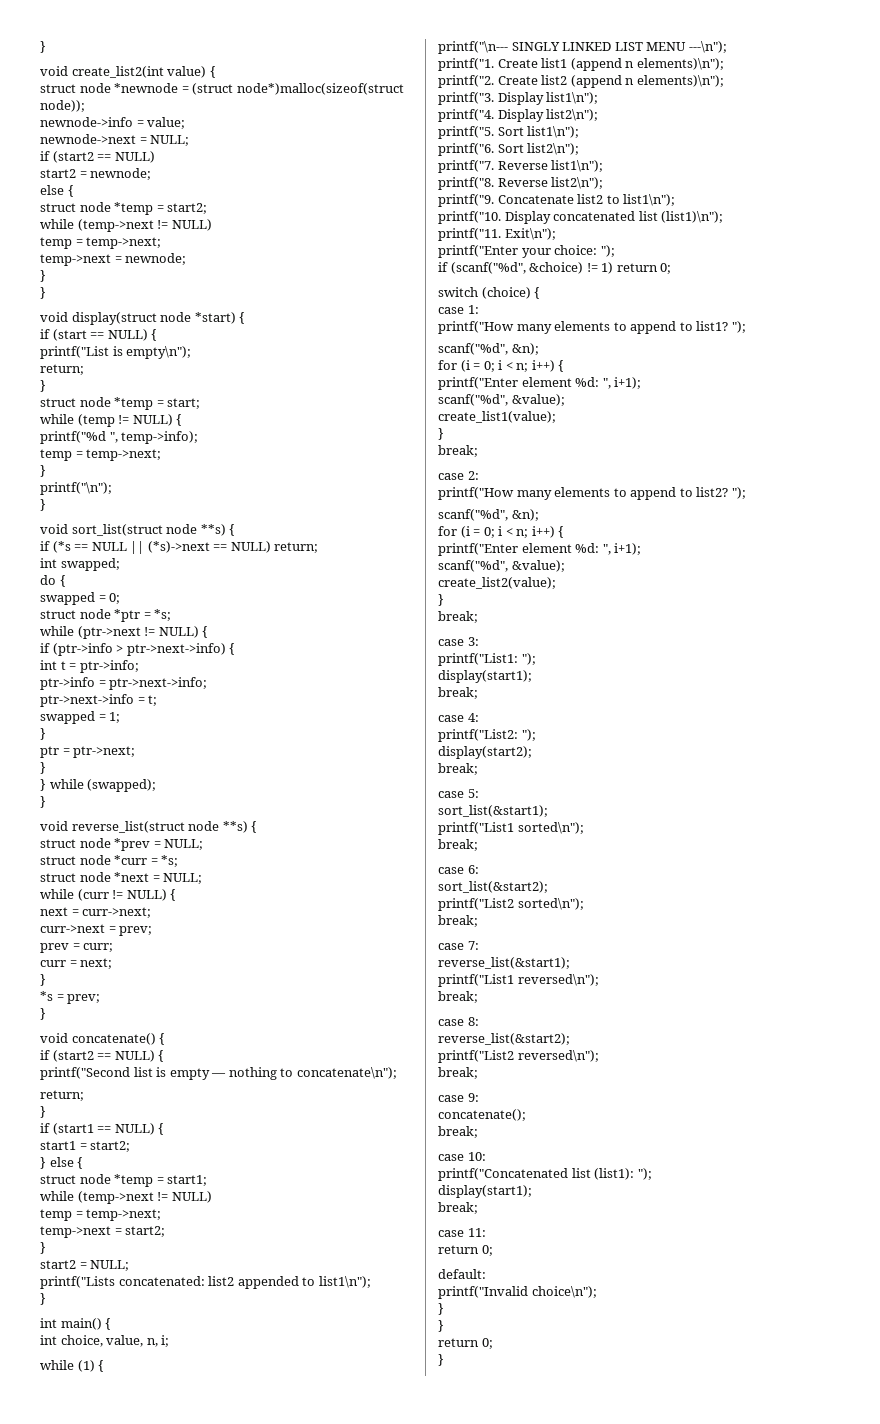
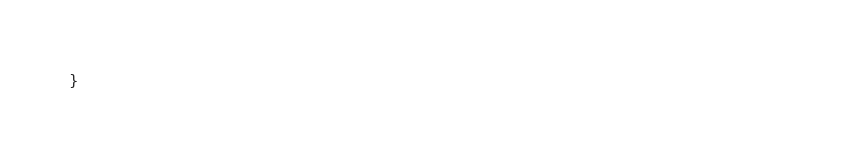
[40,41,46,53] [40,66,216,78] [40,83,404,95] [40,100,85,112] [40,117,186,129] [40,134,190,146] [40,151,155,163] [40,168,152,180] [40,185,74,197] [40,202,208,215] [40,219,212,232] [40,237,162,249] [40,253,187,266] [40,270,46,282] [40,287,46,299] [40,312,246,325] [40,329,158,341] [40,346,192,359] [40,364,84,375] [40,380,46,392] [40,397,201,410] [40,414,183,427] [40,431,199,444] [40,449,162,461] [40,465,46,477] [40,482,112,495] [40,499,46,511] [40,524,236,536] [40,541,319,554] [40,558,120,571] [40,575,66,587] [40,592,121,605] [40,609,172,622] [40,626,209,639] [40,643,236,656] [40,660,139,673] [40,677,208,690] [40,694,158,707] [40,711,121,724] [40,728,46,740] [40,746,136,758] [40,762,46,774] [40,779,157,792] [40,796,46,808] [40,821,258,833] [40,838,204,851] [40,855,179,867] [40,872,203,884] [40,889,177,901] [40,907,152,918] [40,924,153,936] [40,943,114,953] [40,958,113,969] [40,974,46,986] [40,991,101,1004] [40,1008,46,1020] [40,1033,166,1045] [40,1050,165,1062] [40,1067,397,1080] [40,1090,84,1101] [40,1106,46,1118] [40,1123,165,1135] [40,1141,131,1152] [40,1157,84,1169] [40,1174,208,1187] [40,1191,212,1204] [40,1209,162,1221] [40,1226,166,1238] [40,1242,46,1254] [40,1260,130,1271] [40,1276,371,1289] [40,1293,46,1305] [40,1318,112,1330] [40,1335,170,1347] [40,1360,105,1372] [438,41,727,54] [438,58,724,71] [438,75,724,88] [438,92,599,105] [438,109,599,122] [438,126,580,139] [438,143,580,156] [438,160,604,173] [438,177,604,190] [438,194,676,207] [438,211,724,224] [438,228,556,241] [438,245,615,258] [438,262,672,274] [438,287,541,299] [438,305,479,314] [438,321,746,334] [438,343,539,355] [438,360,565,372] [438,377,642,390] [438,394,565,406] [438,411,556,423] [438,428,444,440] [438,445,478,457] [438,471,479,480] [438,487,746,500] [438,509,539,521] [438,526,565,538] [438,543,642,556] [438,560,565,572] [438,577,556,589] [438,594,444,606] [438,611,478,623] [438,637,479,646] [438,653,536,666] [438,670,532,683] [438,687,478,699] [438,713,479,722] [438,729,536,742] [438,746,532,759] [438,763,478,775] [438,789,479,798] [438,805,548,817] [438,822,584,835] [438,839,478,851] [438,865,479,874] [438,881,548,893] [438,898,584,911] [438,915,478,927] [438,941,479,950] [438,957,570,969] [438,974,599,987] [438,991,478,1003] [438,1017,479,1026] [438,1033,570,1045] [438,1050,599,1063] [438,1067,478,1079] [438,1093,479,1102] [438,1109,526,1121] [438,1126,478,1138] [438,1152,486,1161] [438,1168,652,1181] [438,1185,532,1198] [438,1202,478,1214] [438,1228,486,1237] [438,1245,493,1256] [438,1269,486,1279] [438,1286,597,1299] [438,1303,444,1315] [438,1320,444,1332] [438,1338,493,1349] [438,1354,444,1366] } // void create_list2(int value) { // struct node *newnode = (struct node*)malloc(sizeof(struct node)); // newnode->info = value; // newnode->next = NULL; // if (start2 == NULL) // start2 = newnode; // else { // struct node *temp = start2; // while (temp->next != NULL) // temp = temp->next; // temp->next = newnode; // } // } // void display(struct node *start) { // if (start == NULL) { // printf("List is empty\n"); // return; // } // struct node *temp = start; // while (temp != NULL) { // printf("%d ", temp->info); // temp = temp->next; // } // printf("\n"); // } // void sort_list(struct node **s) { // if (*s == NULL || (*s)->next == NULL) return; // int swapped; // do { // swapped = 0; // struct node *ptr = *s; // while (ptr->next != NULL) { // if (ptr->info > ptr->next->info) { // int t = ptr->info; // ptr->info = ptr->next->info; // ptr->next->info = t; // swapped = 1; // } // ptr = ptr->next; // } // } while (swapped); // } // void reverse_list(struct node **s) { // struct node *prev = NULL; // struct node *curr = *s; // struct node *next = NULL; // while (curr != NULL) { // next = curr->next; // curr->next = prev; // prev = curr; // curr = next; // } // *s = prev; // } // void concatenate() { // if (start2 == NULL) { // printf("Second list is empty — nothing to concatenate\n"); // return; // } // if (start1 == NULL) { // start1 = start2; // } else { // struct node *temp = start1; // while (temp->next != NULL) // temp = temp->next; // temp->next = start2; // } // start2 = NULL; // printf("Lists concatenated: list2 appended to list1\n"); // } // int main() { // int choice, value, n, i; // while (1) { // printf("\n--- SINGLY LINKED LIST MENU ---\n"); // printf("1. Create list1 (append n elements)\n"); // printf("2. Create list2 (append n elements)\n"); // printf("3. Display list1\n"); // printf("4. Display list2\n"); // printf("5. Sort list1\n"); // printf("6. Sort list2\n"); // printf("7. Reverse list1\n"); // printf("8. Reverse list2\n"); // printf("9. Concatenate list2 to list1\n"); // printf("10. Display concatenated list (list1)\n"); // printf("11. Exit\n"); // printf("Enter your choice: "); // if (scanf("%d", &choice) != 1) return 0; // switch (choice) { // case 1: // printf("How many elements to append to list1? "); // scanf("%d", &n); // for (i = 0; i < n; i++) { // printf("Enter element %d: ", i+1); // scanf("%d", &value); // create_list1(value); // } // break; // case 2: // printf("How many elements to append to list2? "); // scanf("%d", &n); // for (i = 0; i < n; i++) { // printf("Enter element %d: ", i+1); // scanf("%d", &value); // create_list2(value); // } // break; // case 3: // printf("List1: "); // display(start1); // break; // case 4: // printf("List2: "); // display(start2); // break; // case 5: // sort_list(&start1); // printf("List1 sorted\n"); // break; // case 6: // sort_list(&start2); // printf("List2 sorted\n"); // break; // case 7: // reverse_list(&start1); // printf("List1 reversed\n"); // break; // case 8: // reverse_list(&start2); // printf("List2 reversed\n"); // break; // case 9: // concatenate(); // break; // case 10: // printf("Concatenated list (list1): "); // display(start1); // break; // case 11: // return 0; // default: // printf("Invalid choice\n"); // } // } // return 0; // } -> [69,74,79,88] }

